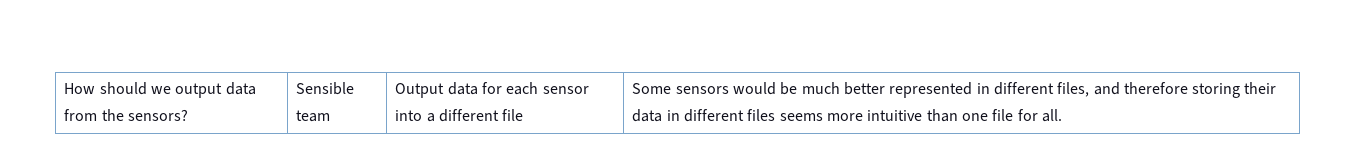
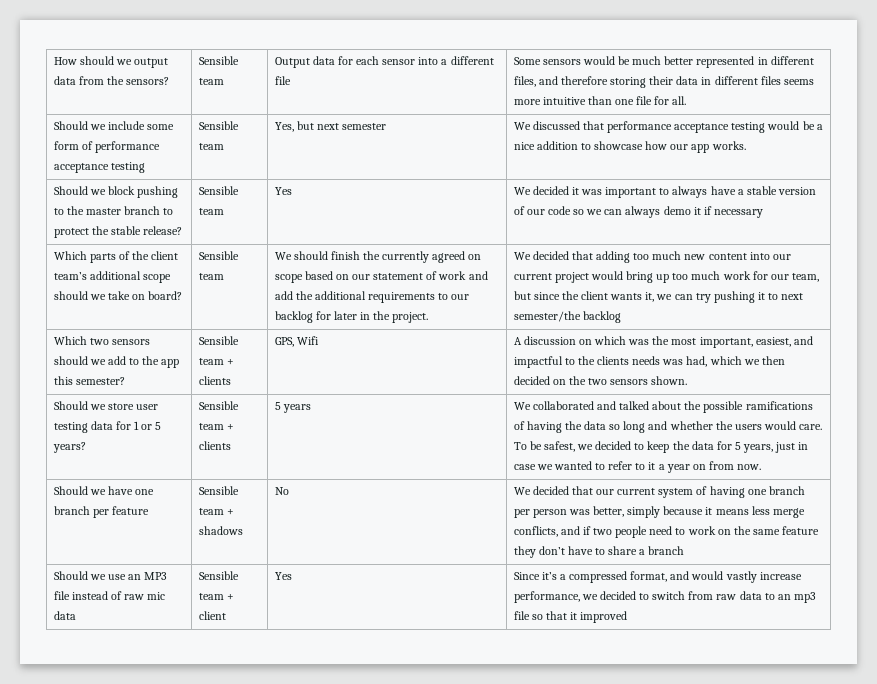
(1062, 115) none -> [53,121,175,130] [53,141,160,153] [53,162,145,173] [198,121,239,130] [198,143,224,150] [274,121,387,132] [513,121,823,133] [513,141,746,153] [53,186,179,198] [53,206,174,215] [53,226,183,238] [198,186,239,195] [198,208,224,215] [274,187,292,195] [513,186,816,198] [513,206,763,218] [53,251,179,263] [53,271,171,283] [53,291,183,300] [198,251,239,260] [198,273,224,280] [274,251,482,263] [274,271,488,283] [274,291,470,303] [274,311,429,323] [513,251,791,263] [513,271,819,283] [513,291,804,303] [513,311,621,323] [53,336,150,345] [53,356,180,368] [53,376,125,385] [198,336,239,345] [198,358,234,365] [198,376,231,385] [274,336,319,347] [513,336,813,348] [513,356,785,368] [513,376,688,385] [53,401,159,410] [53,421,162,433] [52,442,86,453] [198,401,239,410] [198,423,234,430] [198,441,231,450] [274,402,311,413] [513,401,813,413] [513,421,822,433] [513,441,809,453] [513,461,761,473] [53,486,155,495] [53,506,149,518] [198,486,239,495] [198,508,234,515] [198,526,243,535] [274,487,289,495] [513,486,805,498] [513,506,805,518] [513,526,819,538] [513,546,685,558] [53,571,168,580] [53,591,166,600] [53,611,76,620] [198,571,239,580] [198,593,234,600] [198,611,226,620] [274,572,292,580] [513,571,802,583] [513,591,816,603] [513,611,628,623] // Should we include some form of performance acceptance testing | Sensible team | Yes, but next semester | We discussed that performance acceptance testing would be a nice addition to showcase how our app works. // Should we block pushing to the master branch to protect the stable release? | Sensible team | Yes | We decided it was important to always have a stable version of our code so we can always demo it if necessary // Which parts of the client team’s additional scope should we take on board? | Sensible team | We should finish the currently agreed on scope based on our statement of work and add the additional requirements to our backlog for later in the project. | We decided that adding too much new content into our current project would bring up too much work for our team, but since the client wants it, we can try pushing it to next semester/the backlog // Which two sensors should we add to the app this semester? | Sensible team + clients | GPS, Wifi | A discussion on which was the most important, easiest, and impactful to the clients needs was had, which we then decided on the two sensors shown. // Should we store user testing data for 1 or 5 years? | Sensible team + clients | 5 years | We collaborated and talked about the possible ramifications of having the data so long and whether the users would care. To be safest, we decided to keep the data for 5 years, just in case we wanted to refer to it a year on from now. // Should we have one branch per feature | Sensible team + shadows | No | We decided that our current system of having one branch per person was better, simply because it means less merge conflicts, and if two people need to work on the same feature they don’t have to share a branch // Should we use an MP3 file instead of raw mic data | Sensible team + client | Yes | Since it’s a compressed format, and would vastly increase performance, we decided to switch from raw data to an mp3 file so that it improved

